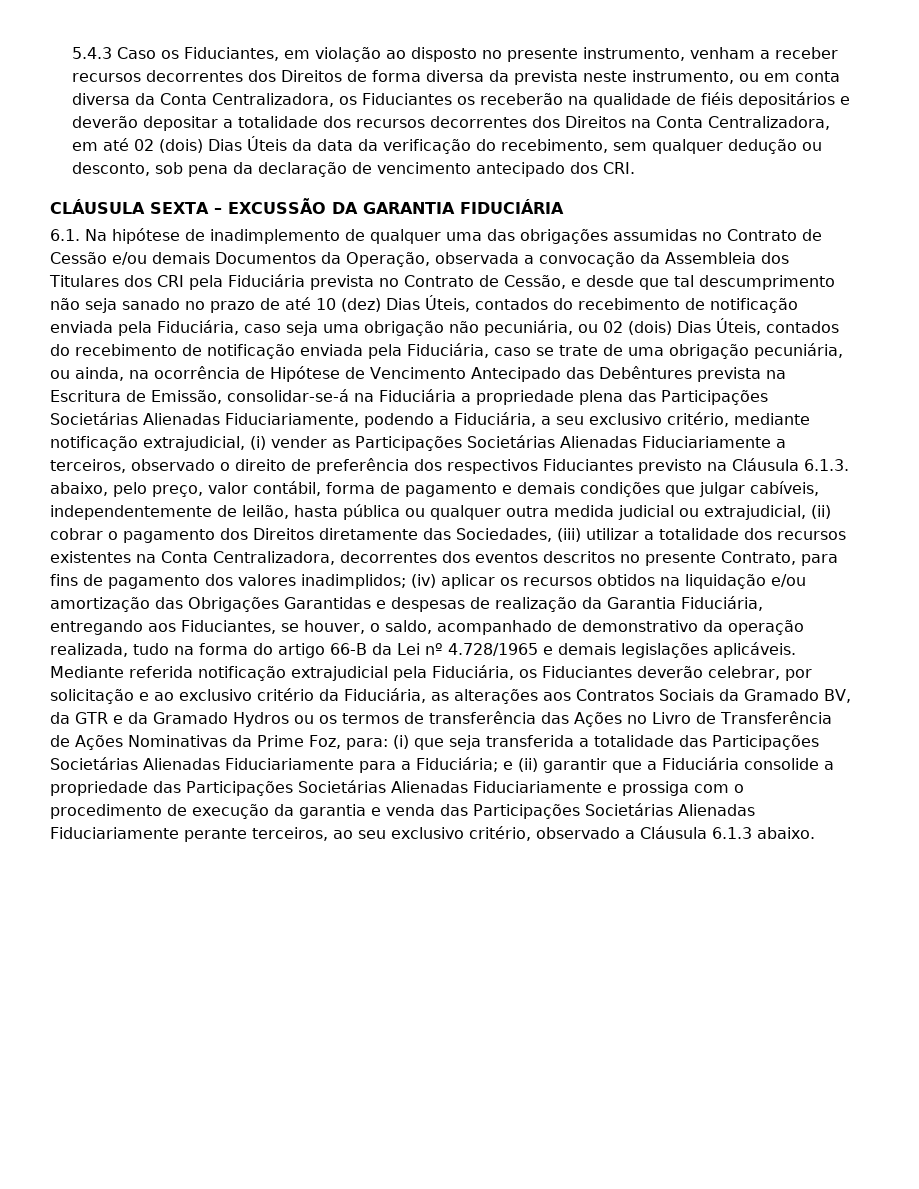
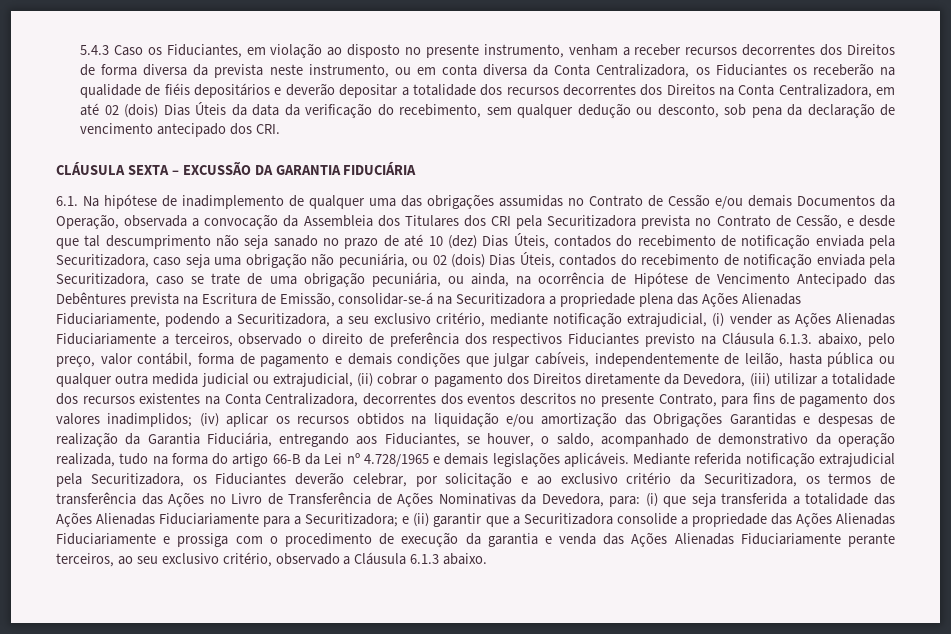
[228,274,305,287] Fiduciária -> [547,215,637,227] Securitizadora
[157,320,239,335] Fiduciária, -> [56,254,149,268] Securitizadora,
[407,343,489,358] Fiduciária, -> [56,273,149,287] Securitizadora,
[378,389,456,402] Fiduciária -> [456,293,546,305] Securitizadora
[660,390,768,405] [50,412,138,425] Participações Societárias -> [701,292,738,307] Ações
[453,412,536,427] Fiduciária, -> [237,313,331,327] Securitizadora,
[355,435,555,451] Participações Societárias -> [794,312,831,327] Ações
[423,528,552,542] das Sociedades, -> [664,373,746,387] da Devedora,
[432,665,514,680] Fiduciária, -> [90,473,184,487] Securitizadora,
[344,688,851,704] [50,712,314,727] Fiduciária, as alterações aos Contratos Sociais da Gramado BV, da GTR e da Gramado Hydros ou -> [703,473,797,487] Securitizadora,
[257,735,341,749] Prime Foz, -> [541,493,604,507] Devedora,
[712,735,819,750] [50,757,138,770] Participações Societárias -> [56,512,92,527] Ações
[415,757,498,772] Fiduciária; -> [305,513,399,527] Securitizadora;
[661,757,739,770] Fiduciária -> [523,513,613,525] Securitizadora
[186,780,386,796] Participações Societárias -> [795,512,832,527] Ações
[473,803,673,819] Participações Societárias -> [631,532,668,547] Ações

